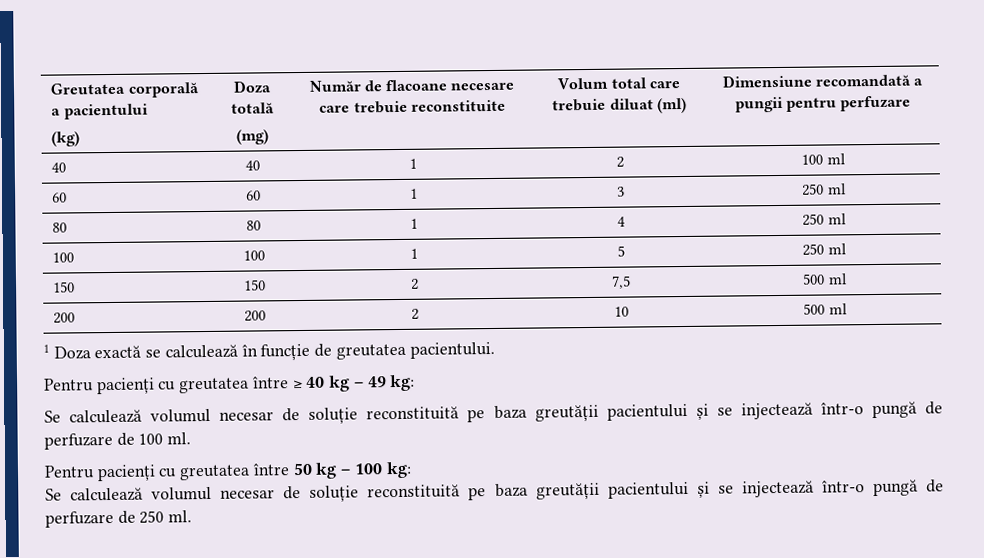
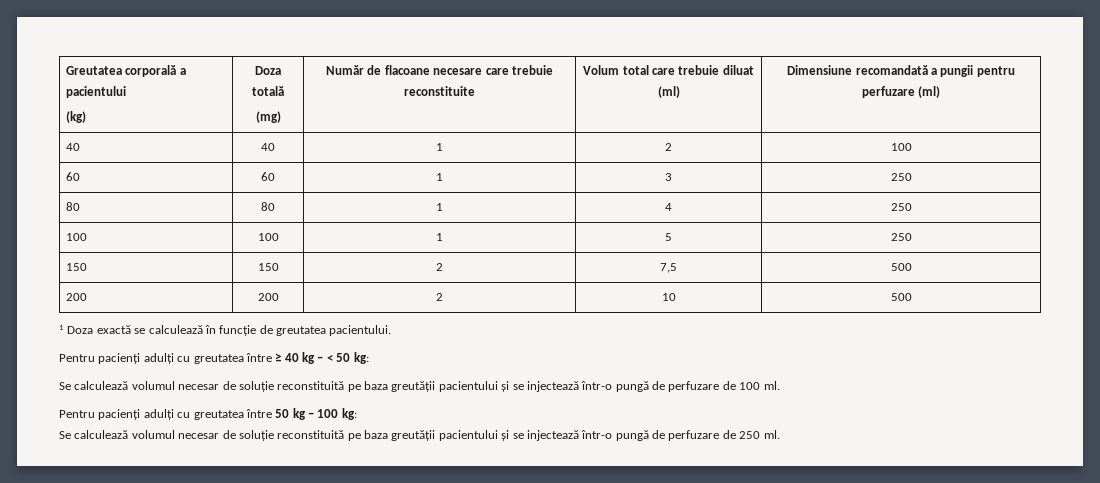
(912, 103) none -> [918,86,941,98] (ml)
[826,153,846,165] ml -> (912, 147) none
[827,183,847,195] ml -> (912, 177) none
[827,213,847,225] ml -> (912, 207) none
[827,243,847,255] ml -> (912, 237) none
[827,273,848,285] ml -> (912, 267) none
[828,303,848,315] ml -> (912, 297) none
(155, 386) none -> [143,353,174,364] adulți
[367,376,387,388] 49 -> [326,353,351,362] < 50
(156, 473) none -> [143,409,174,420] adulți

